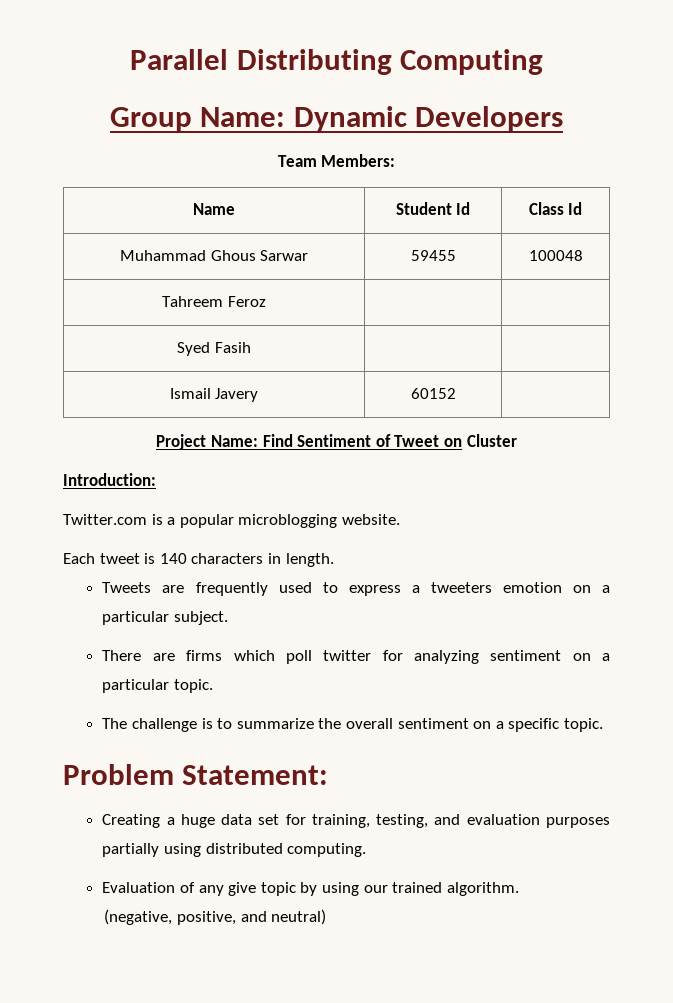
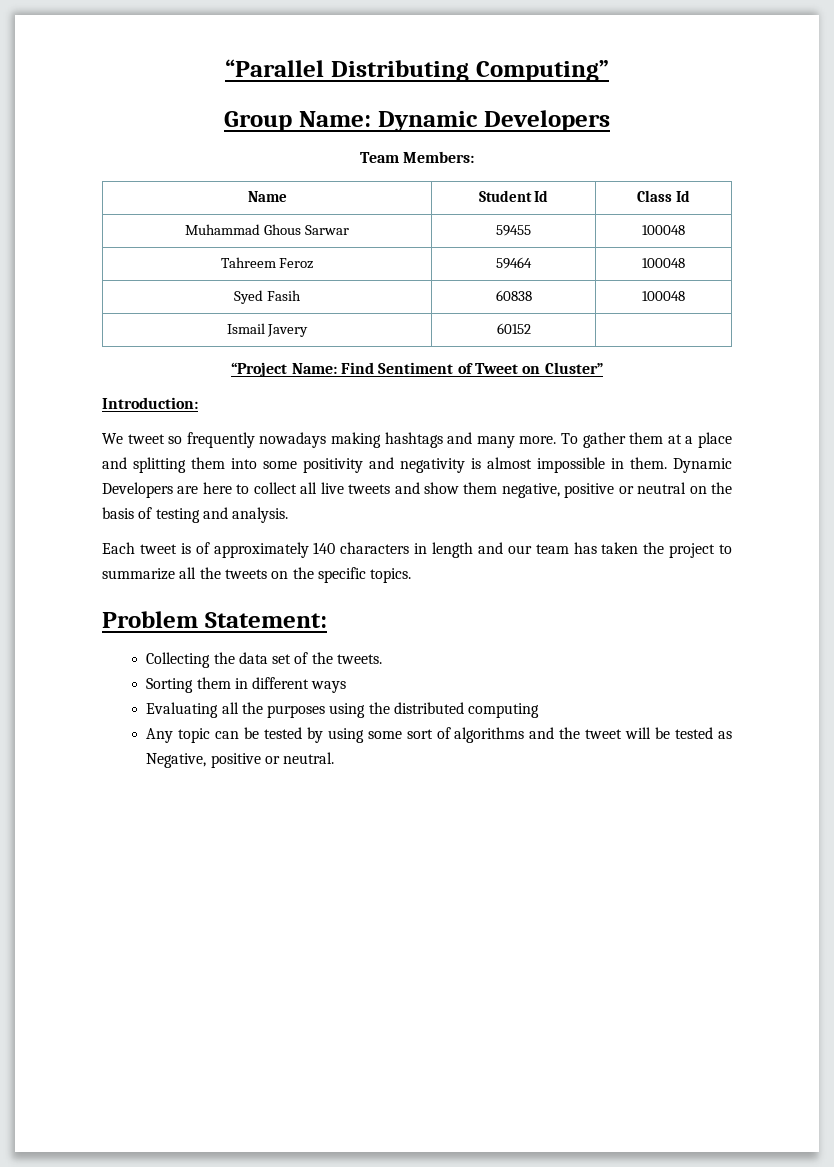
[130,49,543,75] Parallel Distributing Computing -> [225,59,609,82] “Parallel Distributing Computing”
(266, 301) | -> [496,257,532,269] [642,258,685,268] 59464 | 100048
(251, 347) | -> [495,290,532,301] [642,291,685,301] 60838 | 100048
[156,434,207,450] Project -> [231,362,288,377] “Project
[466,434,517,447] Cluster -> [544,362,603,374] Cluster”
[63,514,400,528] Twitter.com is a popular microblogging website. -> [102,432,733,448] [102,457,732,473] [102,482,732,498] [102,507,289,523] We tweet so frequently nowadays making hashtags and many more. To gather them at a place and splitting them into some positivity and negativity is almost impossible in them. Dynamic Developers are here to collect all live tweets and show them negative, positive or neutral on the basis of testing and analysis.
(156, 558) none -> [195,542,309,558] of approximately
[285,553,334,567] [102,582,610,596] [102,611,229,625] [102,650,610,664] [102,679,214,693] [102,718,603,732] [63,764,329,785] [102,814,610,828] [102,843,367,857] [102,882,519,896] [104,909,327,925] length. // Tweets are frequently used to express a tweeters emotion on a particular subject. // There are firms which poll twitter for analyzing sentiment on a particular topic. // The challenge is to summarize the overall sentiment on a specific topic. // Problem Statement: // Creating a huge data set for training, testing, and evaluation purposes partially using distributed computing. // Evaluation of any give topic by using our trained algorithm. // (negative, positive, and neutral) -> [432,542,732,558] [102,567,412,583] [102,611,327,628] [146,652,383,668] [146,677,347,693] [146,702,540,718] [146,727,732,743] [146,752,335,768] length and our team has taken the project to summarize all the tweets on the specific topics. // Problem Statement: // Collecting the data set of the tweets. // Sorting them in different ways // Evaluating all the purposes using the distributed computing // Any topic can be tested by using some sort of algorithms and the tweet will be tested as Negative, positive or neutral.

